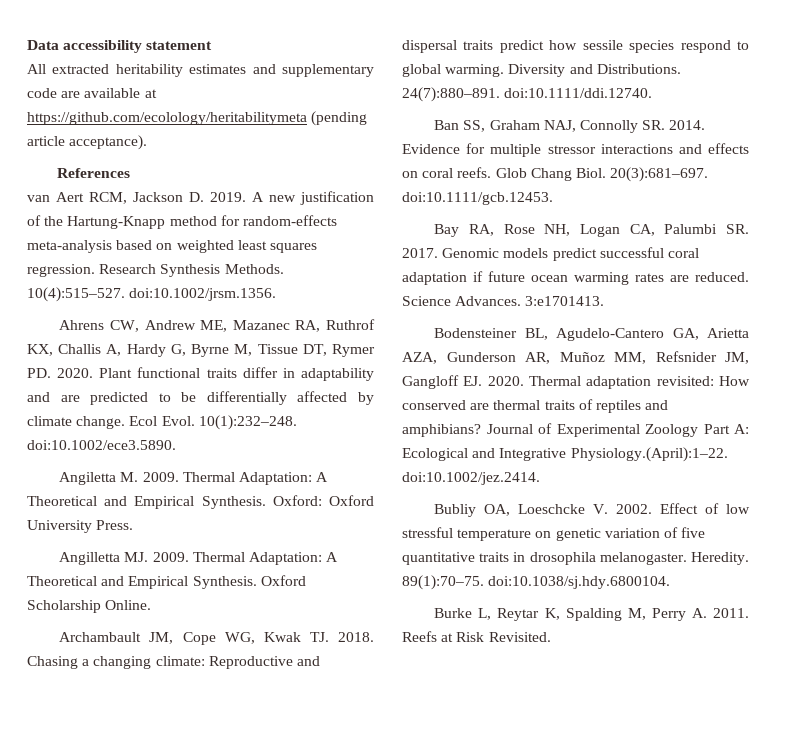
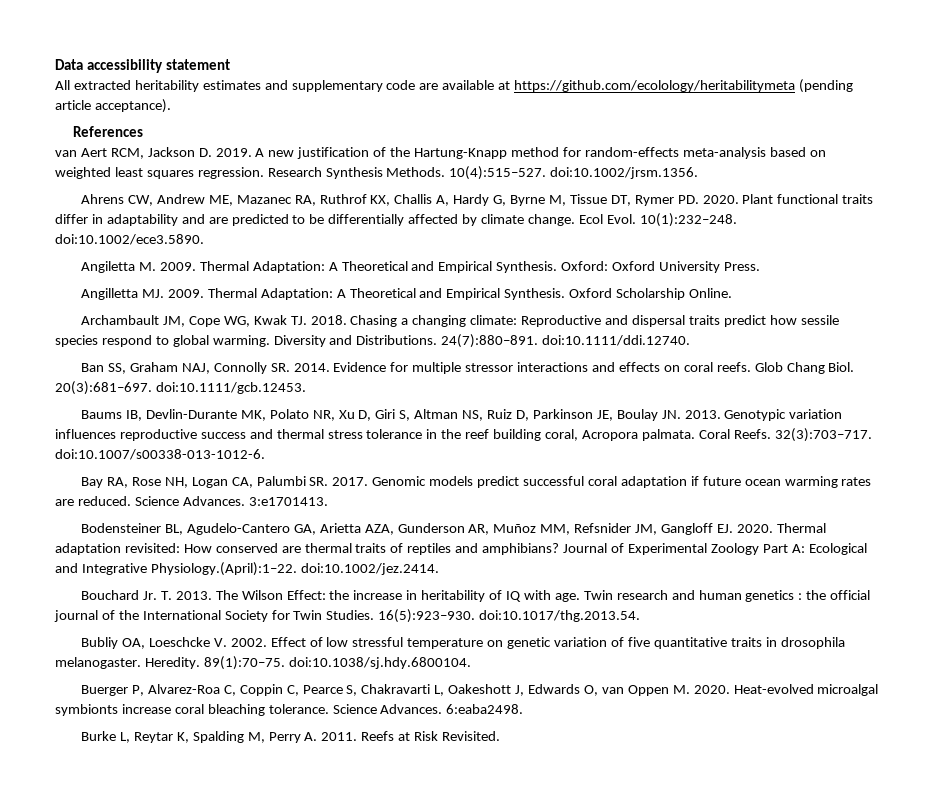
(553, 198) none -> [81,409,843,421] [55,428,872,442] [55,449,265,460] // Baums IB, Devlin-Durante MK, Polato NR, Xu D, Giri S, Altman NS, Ruiz D, Parkinson JE, Boulay JN. 2013. Genotypic variation influences reproductive success and thermal stress tolerance in the reef building coral, Acropora palmata. Coral Reefs. 32(3):703–717. doi:10.1007/s00338-013-1012-6.
(540, 478) none -> [81,590,871,602] [54,609,641,623] // Bouchard Jr. T. 2013. The Wilson Effect: the increase in heritability of IQ with age. Twin research and human genetics : the official journal of the International Society for Twin Studies. 16(5):923–930. doi:10.1017/thg.2013.54.
(671, 582) none -> [81,684,879,696] [55,704,524,716] // Buerger P, Alvarez-Roa C, Coppin C, Pearce S, Chakravarti L, Oakeshott J, Edwards O, van Oppen M. 2020. Heat-evolved microalgal symbionts increase coral bleaching tolerance. Science Advances. 6:eaba2498.

